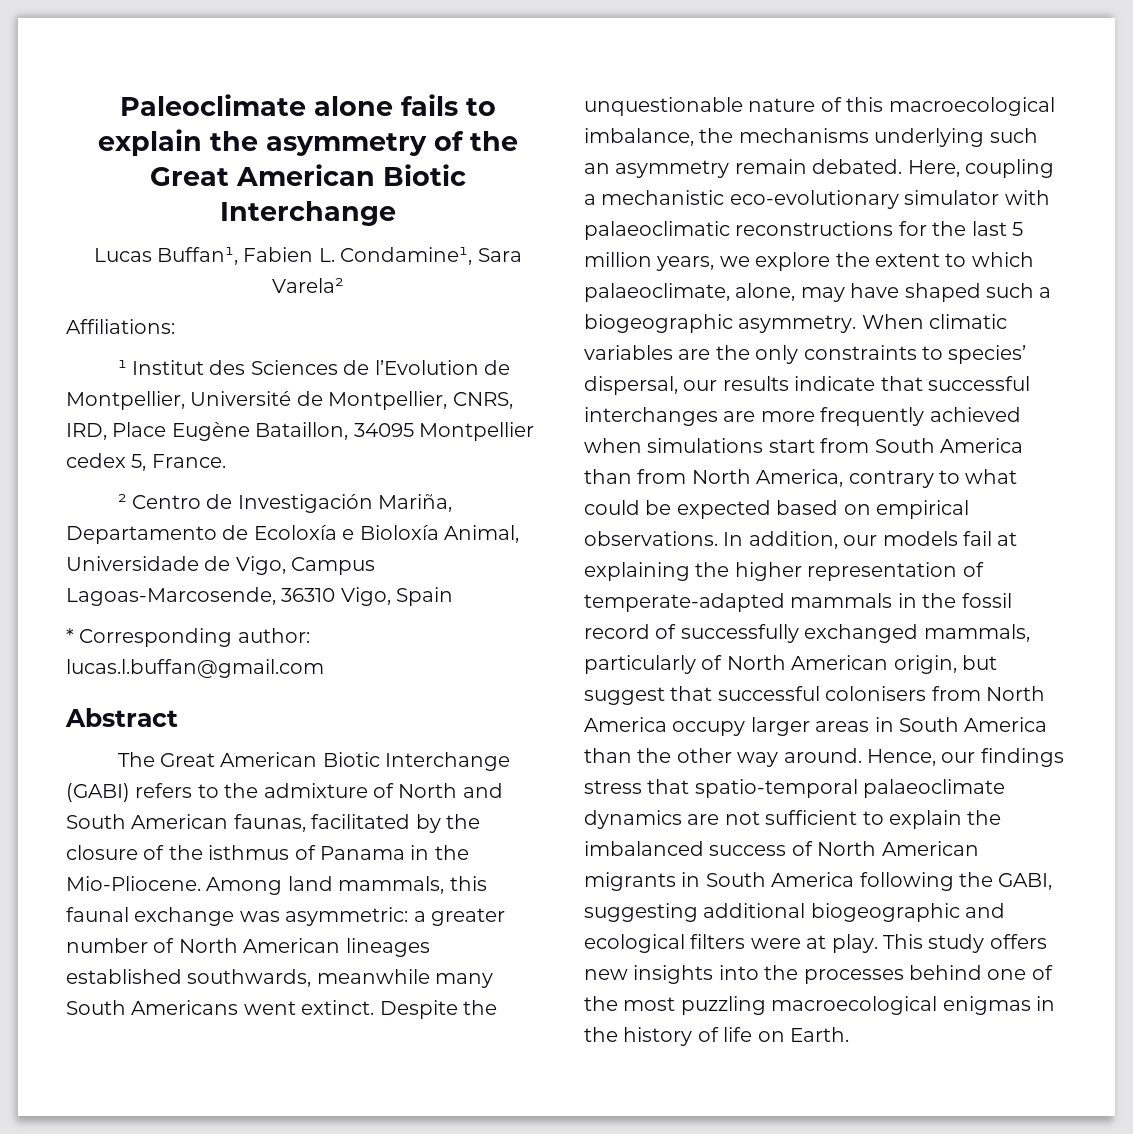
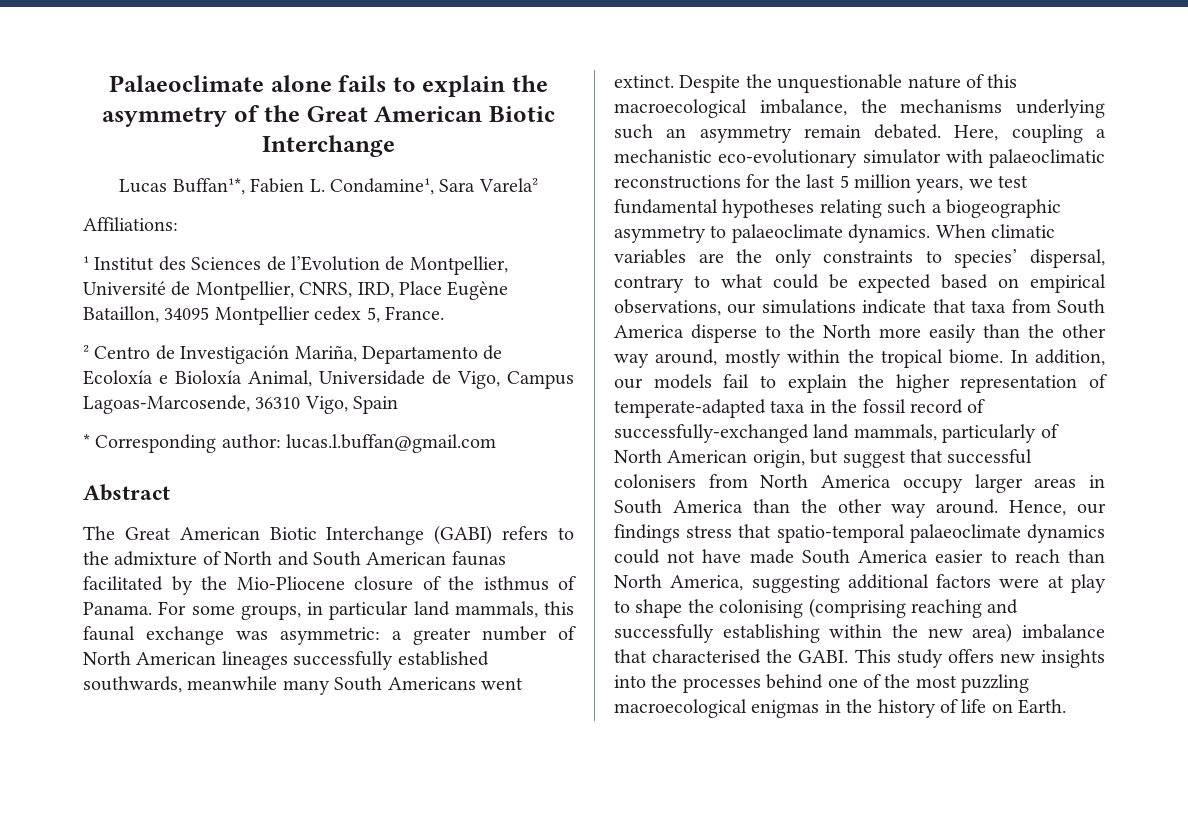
[119,94,306,116] Paleoclimate -> [108,75,264,92] Palaeoclimate
[156,247,238,265] Buffan¹, -> [172,178,245,195] Buffan¹*,
[233,814,306,832] faunas, -> [451,551,506,566] faunas
(480, 821) none -> [236,576,345,590] Mio-Pliocene
[320,845,469,860] [66,876,283,895] Panama in the Mio-Pliocene. Among -> [83,601,409,620] Panama. For some groups, in particular
(430, 947) none -> [293,651,394,670] successfully
[755,252,1034,271] [584,283,1052,302] [584,314,857,333] explore the extent to which palaeoclimate, alone, may have shaped such a biogeographic asymmetry. -> [998,175,1029,188] [614,199,1061,218] [614,224,931,243] test fundamental hypotheses relating such a biogeographic asymmetry to palaeoclimate dynamics.
[683,376,1030,391] [584,407,1021,426] [584,438,1023,453] [584,469,844,487] our results indicate that successful interchanges are more frequently achieved when simulations start from South America than from North America, -> (1105, 258) none
[584,531,718,546] observations. -> [614,299,1105,316] [614,324,1106,343] [614,349,1004,368] observations, our simulations indicate that taxa from South America disperse to the North more easily than the other way around, mostly within the tropical biome.
[997,532,1018,546] [584,562,690,581] at explaining -> [759,374,847,393] to explain
[790,593,893,608] mammals -> [770,400,806,413] taxa
[680,624,919,643] successfully exchanged -> [614,424,850,443] successfully-exchanged land
[687,810,1002,829] [584,841,979,856] [584,872,1053,891] [584,903,1006,922] [584,934,878,953] are not sufficient to explain the imbalanced success of North American migrants in South America following the GABI, suggesting additional biogeographic and ecological filters were at play. -> [614,549,1105,564] [614,574,1106,593] [614,598,1019,618] [614,623,1105,643] [614,649,849,664] could not have made South America easier to reach than North America, suggesting additional factors were at play to shape the colonising (comprising reaching and successfully establishing within the new area) imbalance that characterised the GABI.

